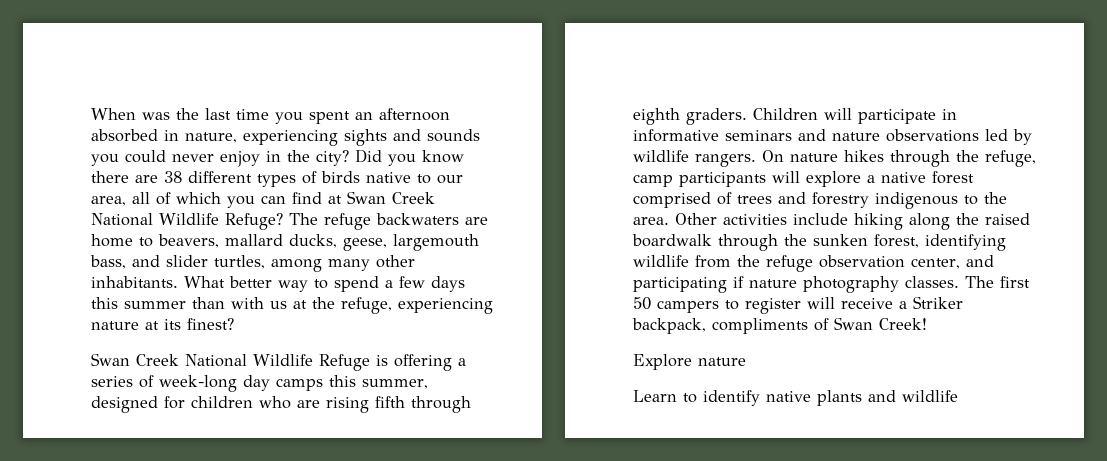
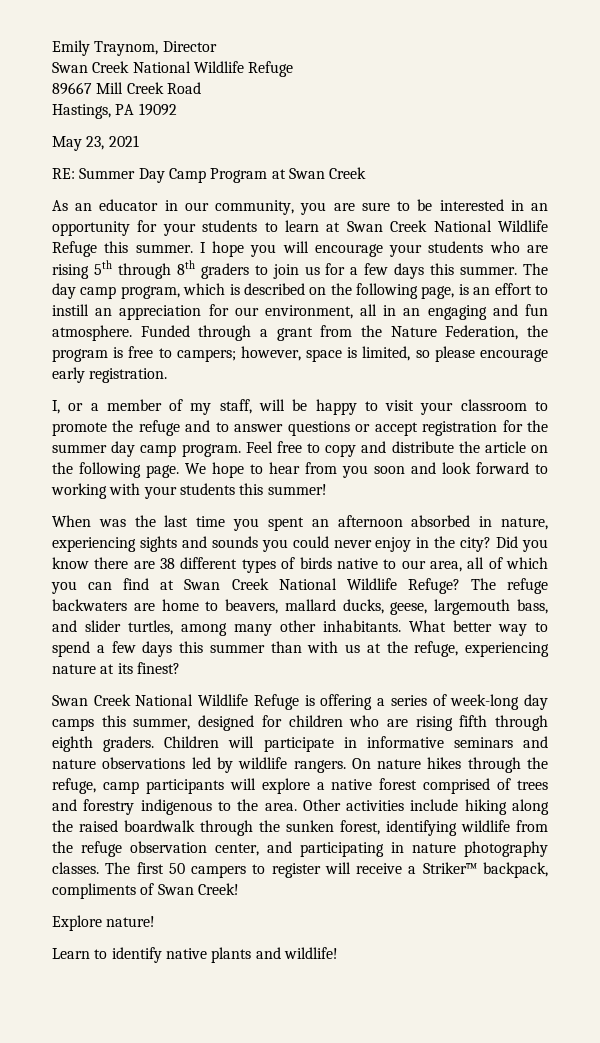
(91, 114) none -> [52,40,217,56] [52,61,294,77] [52,82,201,95] [52,103,177,119] [52,135,139,151] [52,167,367,183] [52,199,548,215] [52,220,548,236] [52,241,548,257] [52,260,548,279] [52,283,549,299] [52,304,548,320] [52,325,548,341] [52,346,548,362] [52,367,168,383] [52,399,548,415] [52,420,548,436] [52,441,549,457] [52,462,548,478] [51,483,327,499] Emily Traynom, Director // Swan Creek National Wildlife Refuge // 89667 Mill Creek Road // Hastings, PA 19092 // May 23, 2021 // RE: Summer Day Camp Program at Swan Creek // As an educator in our community, you are sure to be interested in an opportunity for your students to learn at Swan Creek National Wildlife Refuge this summer. I hope you will encourage your students who are rising 5th through 8th graders to join us for a few days this summer. The day camp program, which is described on the following page, is an effort to instill an appreciation for our environment, all in an engaging and fun atmosphere. Funded through a grant from the Nature Federation, the program is free to campers; however, space is limited, so please encourage early registration. // I, or a member of my staff, will be happy to visit your classroom to promote the refuge and to answer questions or accept registration for the summer day camp program. Feel free to copy and distribute the article on the following page. We hope to hear from you soon and look forward to working with your students this summer! //
[733,276,744,288] if -> [391,842,404,853] in
[913,296,963,309] Striker -> [422,862,477,874] Striker™
[698,357,746,366] nature -> [106,916,156,927] nature!
[902,390,958,402] wildlife -> [283,947,338,959] wildlife!

